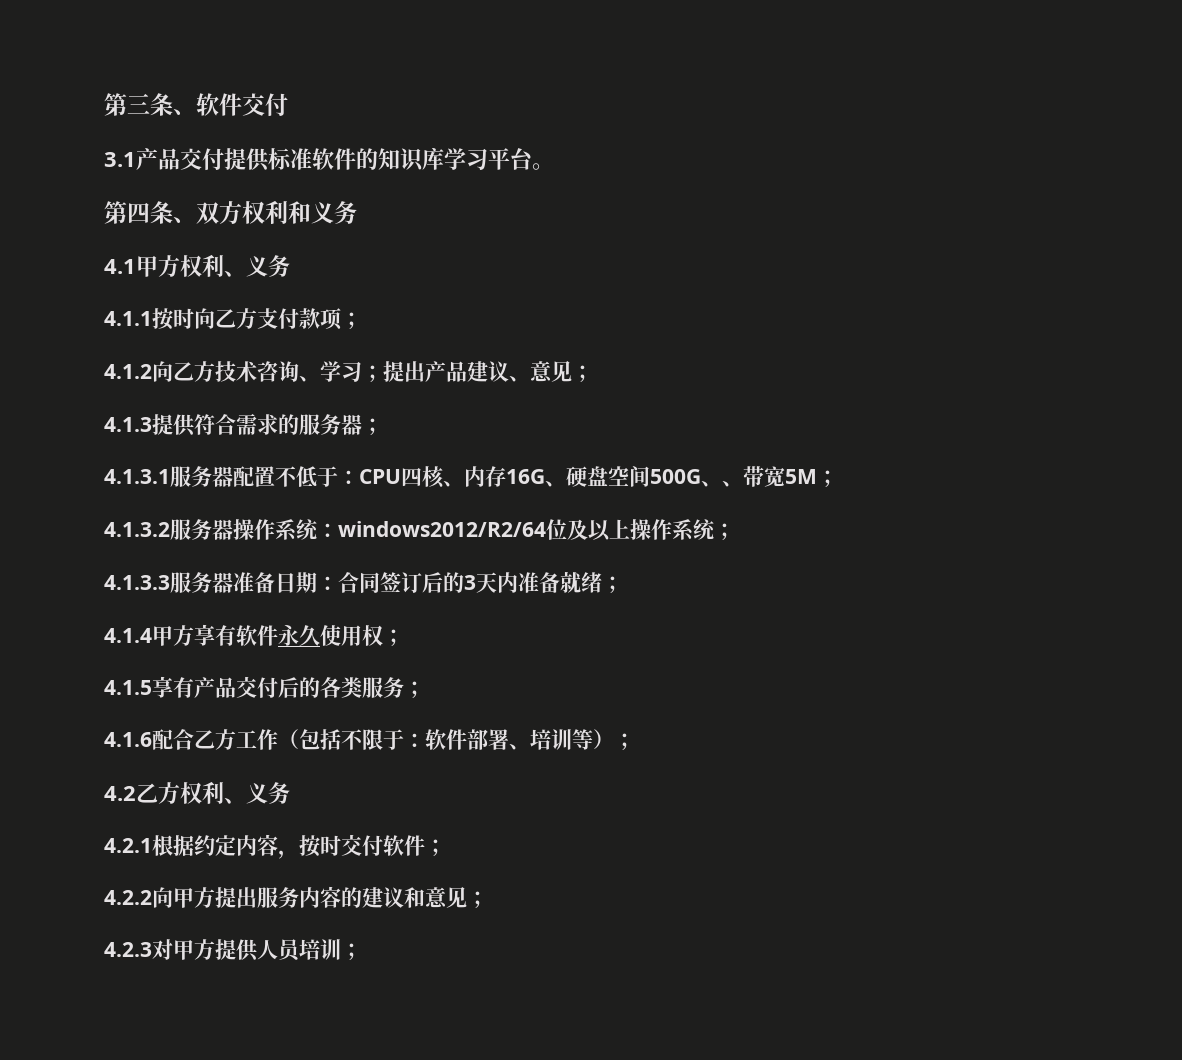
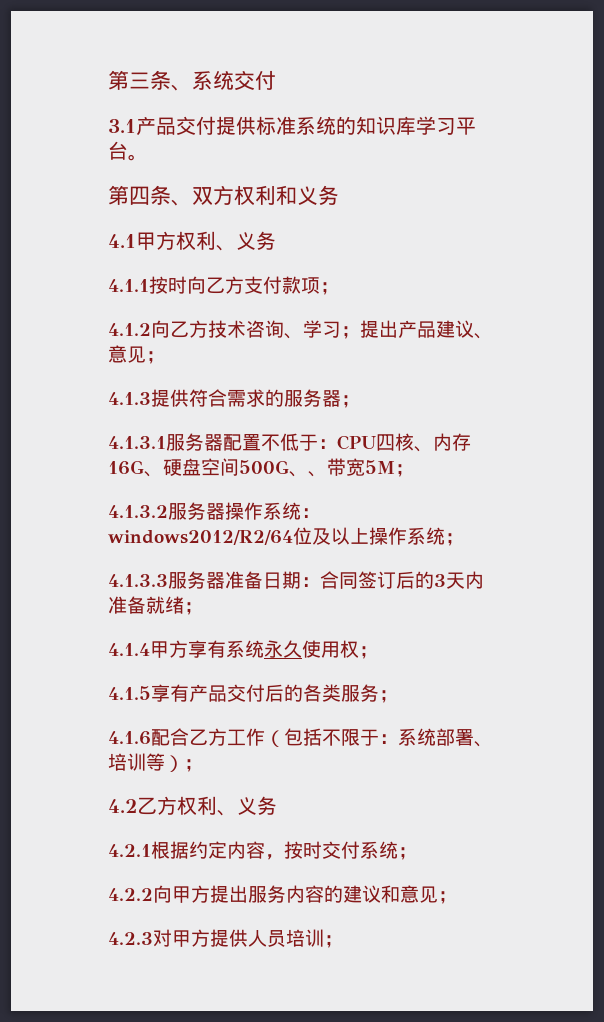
[196,93,242,116] 软件 -> [192,71,234,90] 系统
[312,148,356,170] 软件 -> [296,116,336,135] 系统
[236,625,278,646] 软件 -> [226,640,264,658] 系统
[425,729,467,750] 软件 -> [398,728,436,746] 系统
[383,835,425,856] 软件 -> [360,841,398,859] 系统

